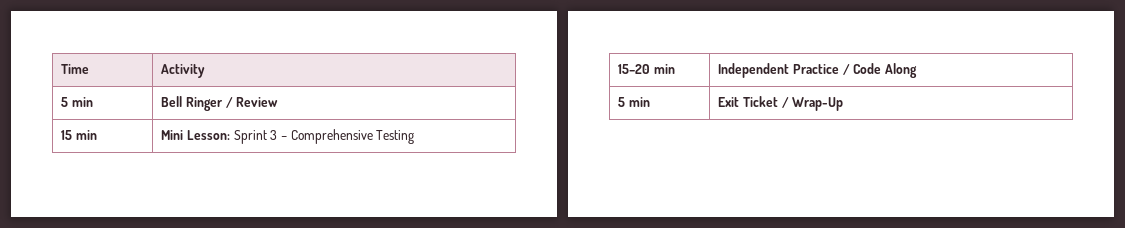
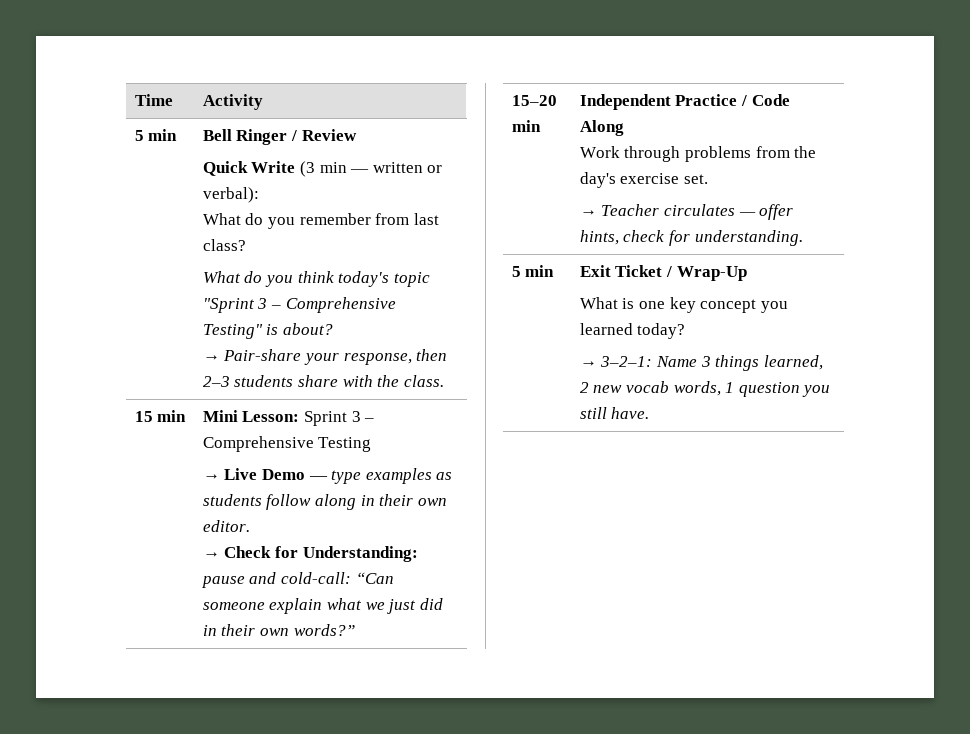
(279, 102) none -> [202,161,443,177] [202,187,259,203] [202,213,439,229] [202,239,246,251] [202,271,430,287] [202,297,396,313] [202,323,334,339] [202,349,448,365] [202,375,444,387] // Quick Write (3 min — written or verbal): // What do you remember from last class? // What do you think today's topic "Sprint 3 – Comprehensive Testing" is about? // → Pair-share your response, then 2–3 students share with the class.
(415, 137) none -> [202,468,453,484] [202,494,447,510] [202,520,250,532] [202,546,418,562] [201,572,394,588] [202,598,443,614] [202,624,355,636] // → Live Demo — type examples as students follow along in their own editor. // → Check for Understanding: pause and cold-call: “Can someone explain what we just did in their own words?”
(917, 70) none -> [579,146,817,162] [579,172,709,188] [579,204,794,220] [579,230,803,246] // Work through problems from the day's exercise set. // → Teacher circulates — offer hints, check for understanding.
(844, 104) none -> [579,297,788,313] [579,323,686,339] [579,355,823,371] [579,381,831,397] [579,407,650,419] // What is one key concept you learned today? // → 3–2–1: Name 3 things learned, 2 new vocab words, 1 question you still have.

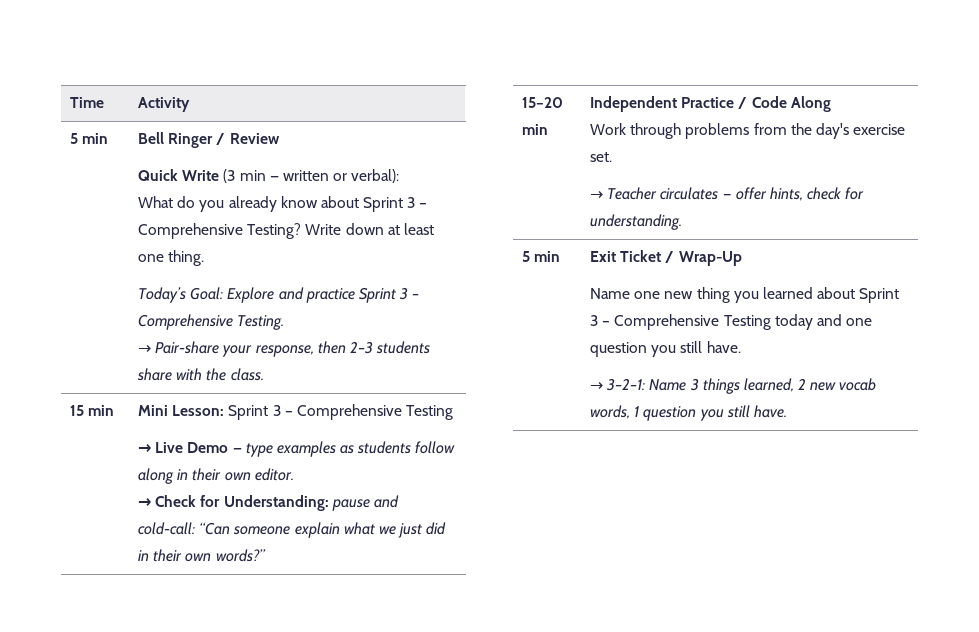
[299,213,439,225] [202,239,246,251] [202,271,430,287] [202,297,396,313] [202,323,334,339] remember from last class? // What do you think today's topic "Sprint 3 – Comprehensive Testing" is about? -> [228,196,428,212] [138,223,434,239] [138,250,205,266] [138,287,420,303] [138,314,285,330] already know about Sprint 3 – Comprehensive Testing? Write down at least one thing. // Today’s Goal: Explore and practice Sprint 3 – Comprehensive Testing.
[579,297,788,313] [579,323,686,339] What is one key concept you learned today? -> [590,287,900,303] [590,314,873,330] [590,341,741,357] Name one new thing you learned about Sprint 3 – Comprehensive Testing today and one question you still have.

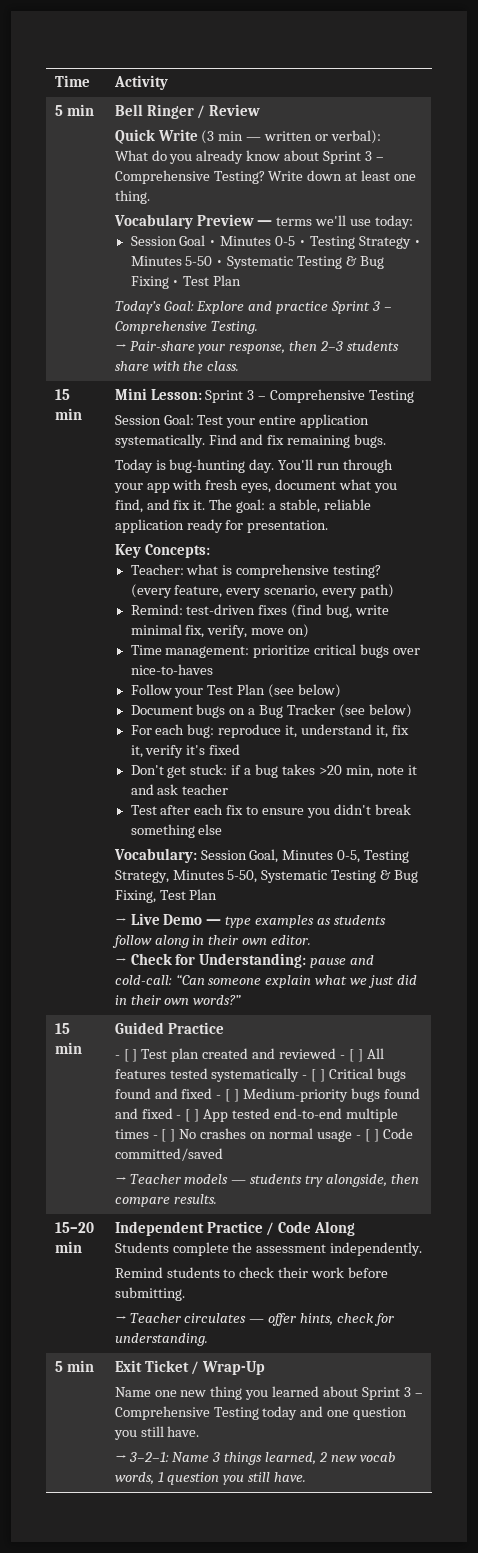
(205, 258) none -> [113,214,414,229] [130,235,421,249] [130,256,385,269] [130,275,242,289] // Vocabulary Preview — terms we'll use today: // Session Goal • Minutes 0-5 • Testing Strategy • Minutes 5-50 • Systematic Testing & Bug Fixing • Test Plan
(454, 412) none -> [114,414,370,428] [114,434,387,448] [114,459,394,473] [113,479,397,493] [114,499,371,513] [114,519,329,533] [114,544,210,558] [130,564,382,578] [130,584,395,598] [130,604,390,618] [130,624,310,638] [130,644,421,658] [130,664,213,675] [130,684,342,698] [130,704,412,718] [130,724,409,738] [130,744,241,758] [130,764,417,778] [130,784,229,795] [130,804,411,818] [130,824,223,838] [113,848,410,863] [114,870,419,883] [114,889,218,903] // Session Goal: Test your entire application systematically. Find and fix remaining bugs. // Today is bug-hunting day. You'll run through your app with fresh eyes, document what you find, and fix it. The goal: a stable, reliable application ready for presentation. // Key Concepts: // Teacher: what is comprehensive testing? (every feature, every scenario, every path) // Remind: test-driven fixes (find bug, write minimal fix, verify, move on) // Time management: prioritize critical bugs over nice-to-haves // Follow your Test Plan (see below) // Document bugs on a Bug Tracker (see below) // For each bug: reproduce it, understand it, fix it, verify it's fixed // Don't get stuck: if a bug takes >20 min, note it and ask teacher // Test after each fix to ensure you didn't break something else // Vocabulary: Session Goal, Minutes 0-5, Testing Strategy, Minutes 5-50, Systematic Testing & Bug Fixing, Test Plan
(266, 555) none -> [54,1023,70,1034] [54,1042,82,1054] [114,1022,224,1034] [114,1048,384,1062] [114,1068,406,1082] [114,1088,420,1102] [114,1108,398,1122] [114,1128,413,1142] [114,1148,223,1161] [114,1174,419,1187] [114,1194,217,1207] // 15 min | Guided Practice // - [ ] Test plan created and reviewed - [ ] All features tested systematically - [ ] Critical bugs found and fixed - [ ] Medium-priority bugs found and fixed - [ ] App tested end-to-end multiple times - [ ] No crashes on normal usage - [ ] Code committed/saved // → Teacher models — students try alongside, then compare results.
[590,123,906,139] [590,152,613,162] Work through problems from the day's exercise set. -> [114,1242,423,1256] [114,1267,389,1278] [114,1287,185,1301] Students complete the assessment independently. // Remind students to check their work before submitting.

